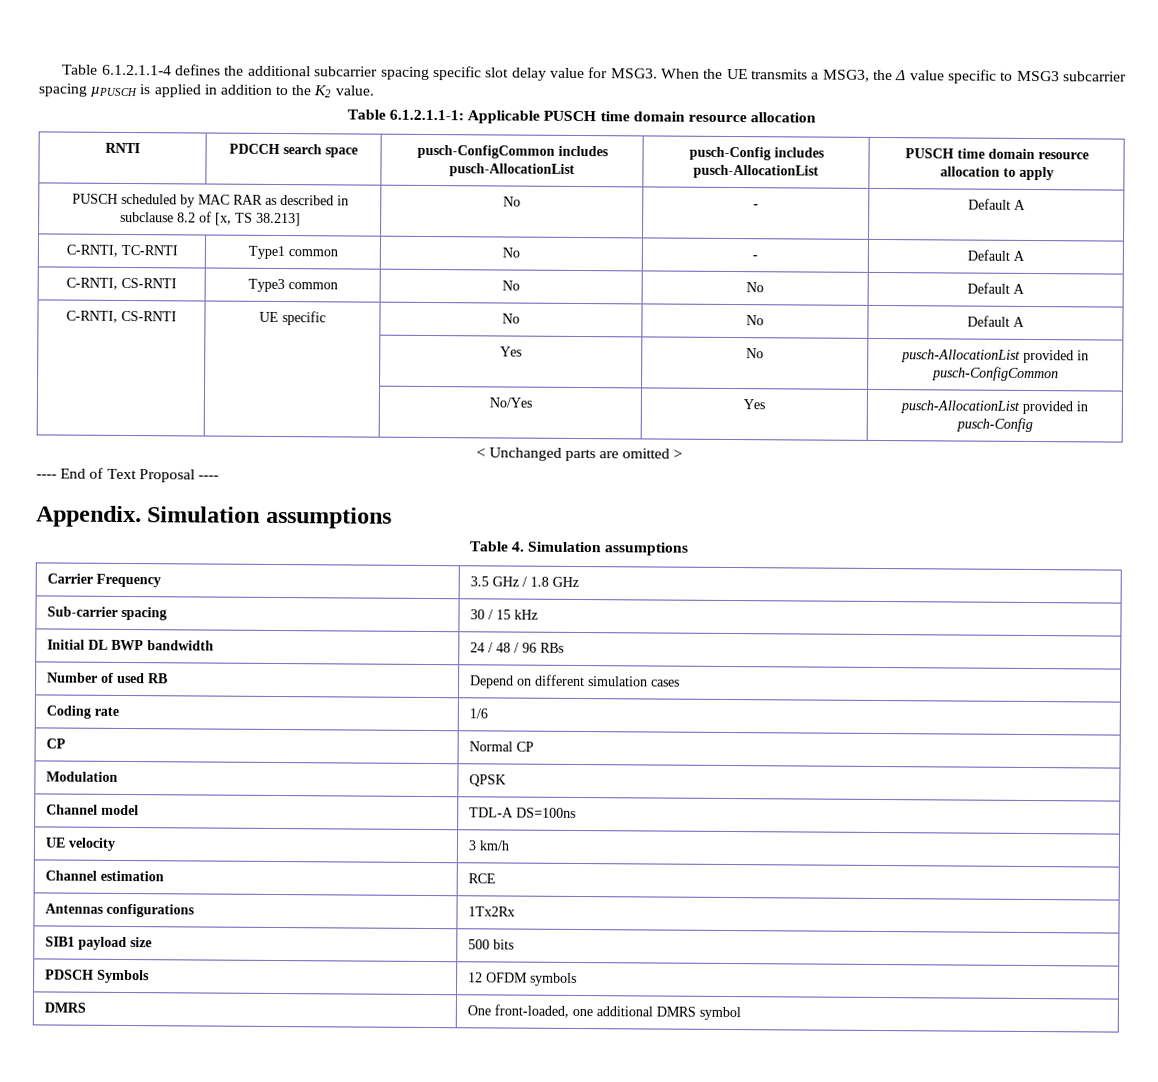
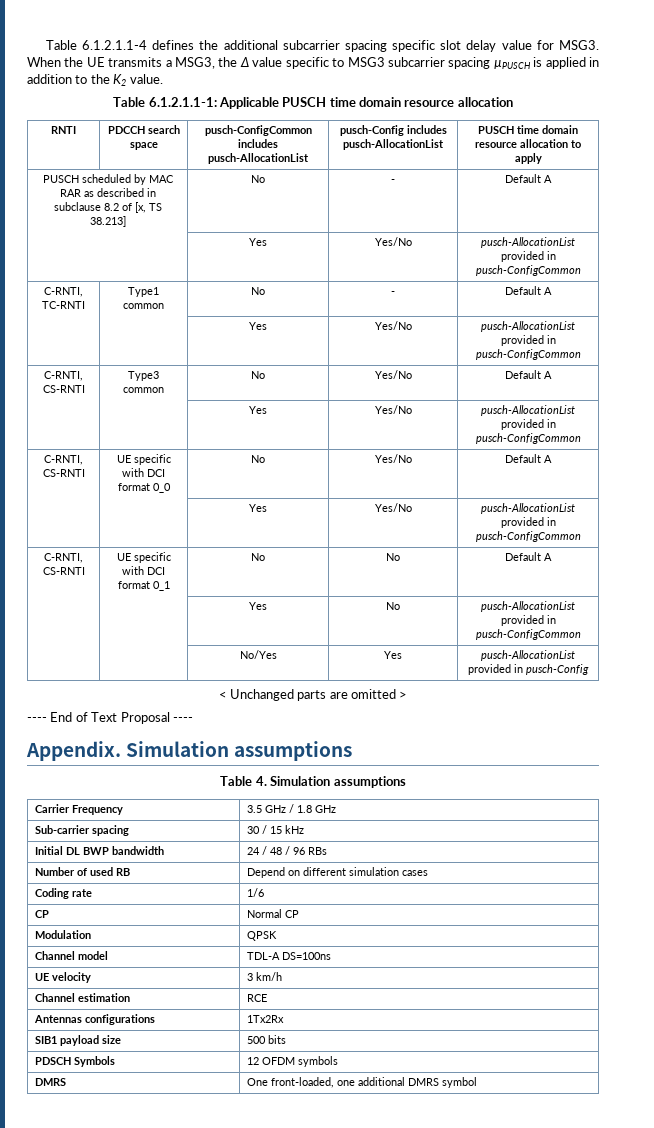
(1026, 204) none -> [249,238,267,246] [374,237,412,246] [481,237,575,248] [500,251,556,262] [475,265,581,276] // | Yes | Yes/No | pusch-AllocationList provided in pusch-ConfigCommon
(1025, 255) none -> [249,322,267,330] [374,321,412,330] [481,321,575,332] [500,335,556,346] [475,349,581,360] // | | Yes | Yes/No | pusch-AllocationList provided in pusch-ConfigCommon
[746,282,764,293] [967,282,1025,294] [66,310,177,323] [259,311,326,326] No | Default A // C-RNTI, CS-RNTI | UE specific -> [374,370,412,379] [505,370,552,379] [249,406,267,414] [374,405,412,414] [481,405,575,416] [500,419,556,430] [475,433,581,444] [44,455,83,465] [42,469,85,477] [116,454,171,465] [122,468,165,477] [117,483,171,493] [251,455,265,463] [374,454,412,463] [505,454,552,463] [249,504,267,512] [374,503,412,512] [481,503,575,514] [500,517,556,528] [475,531,581,542] [44,553,83,563] [42,567,85,575] [116,552,171,563] [122,566,165,575] [117,581,170,591] Yes/No | Default A // | | Yes | Yes/No | pusch-AllocationList provided in pusch-ConfigCommon // C-RNTI, CS-RNTI | UE specific with DCI format 0_0 | No | Yes/No | Default A // | | Yes | Yes/No | pusch-AllocationList provided in pusch-ConfigCommon // C-RNTI, CS-RNTI | UE specific with DCI format 0_1

